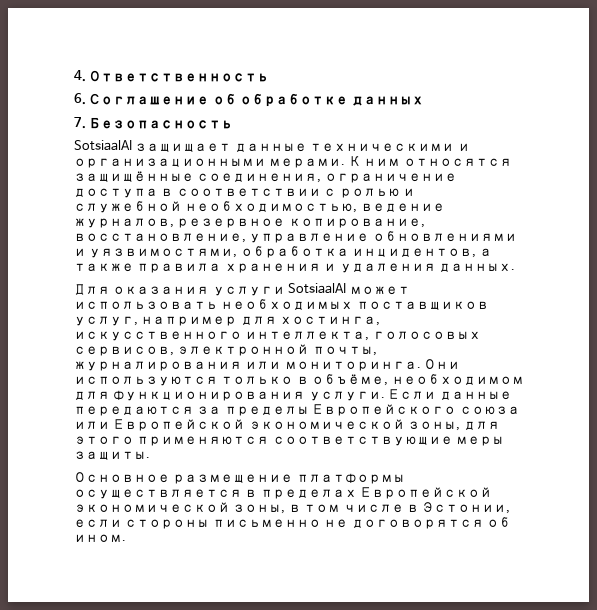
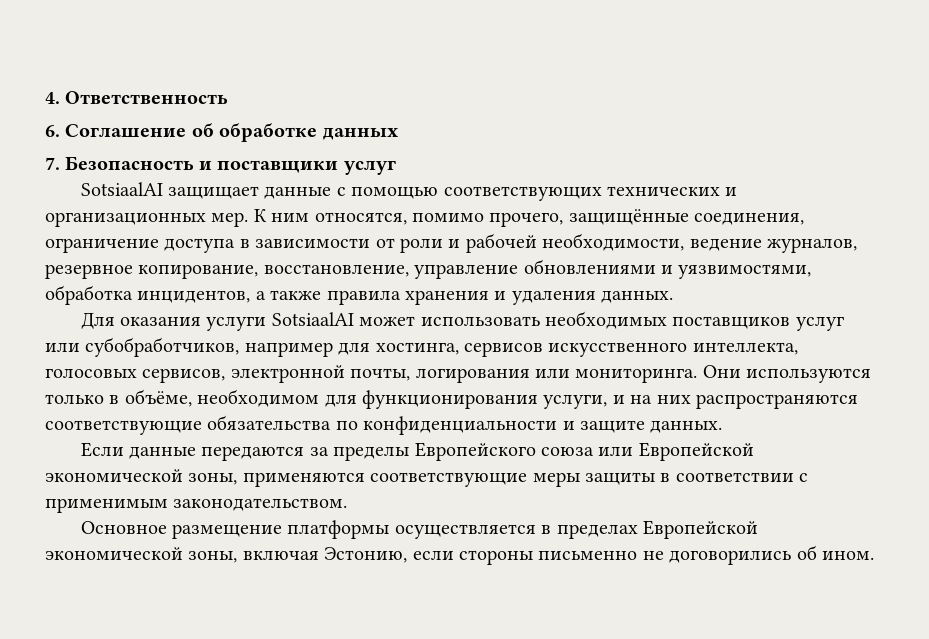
(234, 123) none -> [198,160,396,175] и поставщики услуг
[310,143,470,152] [74,156,512,168] техническими и организационными мерами. К ним относятся -> [336,186,738,201] [45,209,564,227] с помощью соответствующих технических и организационных мер. К ним относятся, помимо прочего,
[176,188,415,198] [74,201,358,213] соответствии с ролью и служебной необходимостью, -> [255,233,685,253] зависимости от роли и рабочей необходимости,
[74,316,138,326] услуг, -> [795,316,844,331] [45,337,240,357] услуг или субобработчиков,
(381, 321) none -> [463,342,543,357] сервисов
[74,361,242,371] журналирования -> [415,368,530,383] логирования
[308,391,385,401] услуги. -> [543,394,858,409] [45,415,723,435] услуги, и на них распространяются соответствующие обязательства по конфиденциальности и защите данных. //
[463,421,500,430] [74,436,134,444] для этого -> (238, 479) none
[74,451,150,460] защиты. -> [584,472,809,485] [45,498,348,513] защиты в соответствии с применимым законодательством.
[288,502,511,514] в том числе в Эстонии, -> [242,547,408,563] включая Эстонию,
[351,519,484,529] договорятся -> [669,550,792,565] договорились

